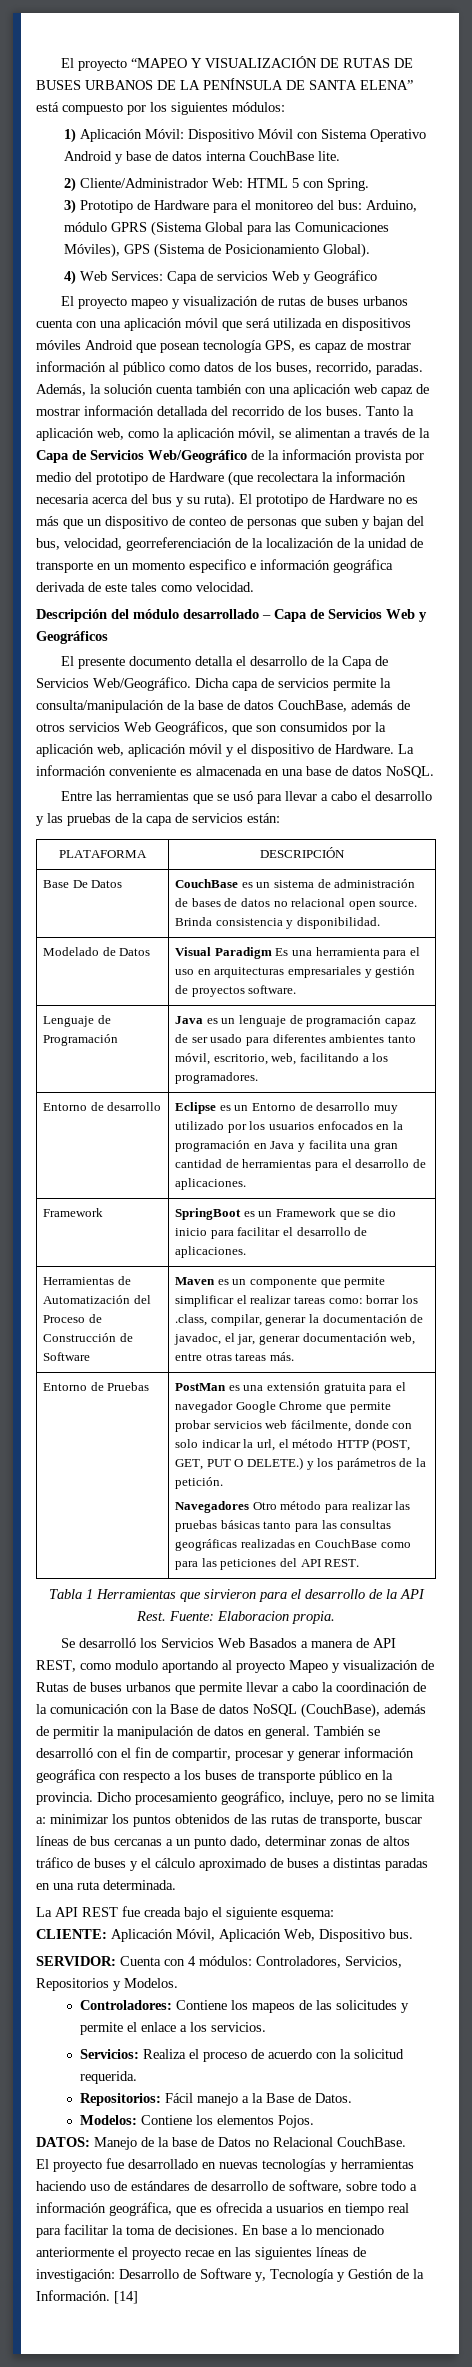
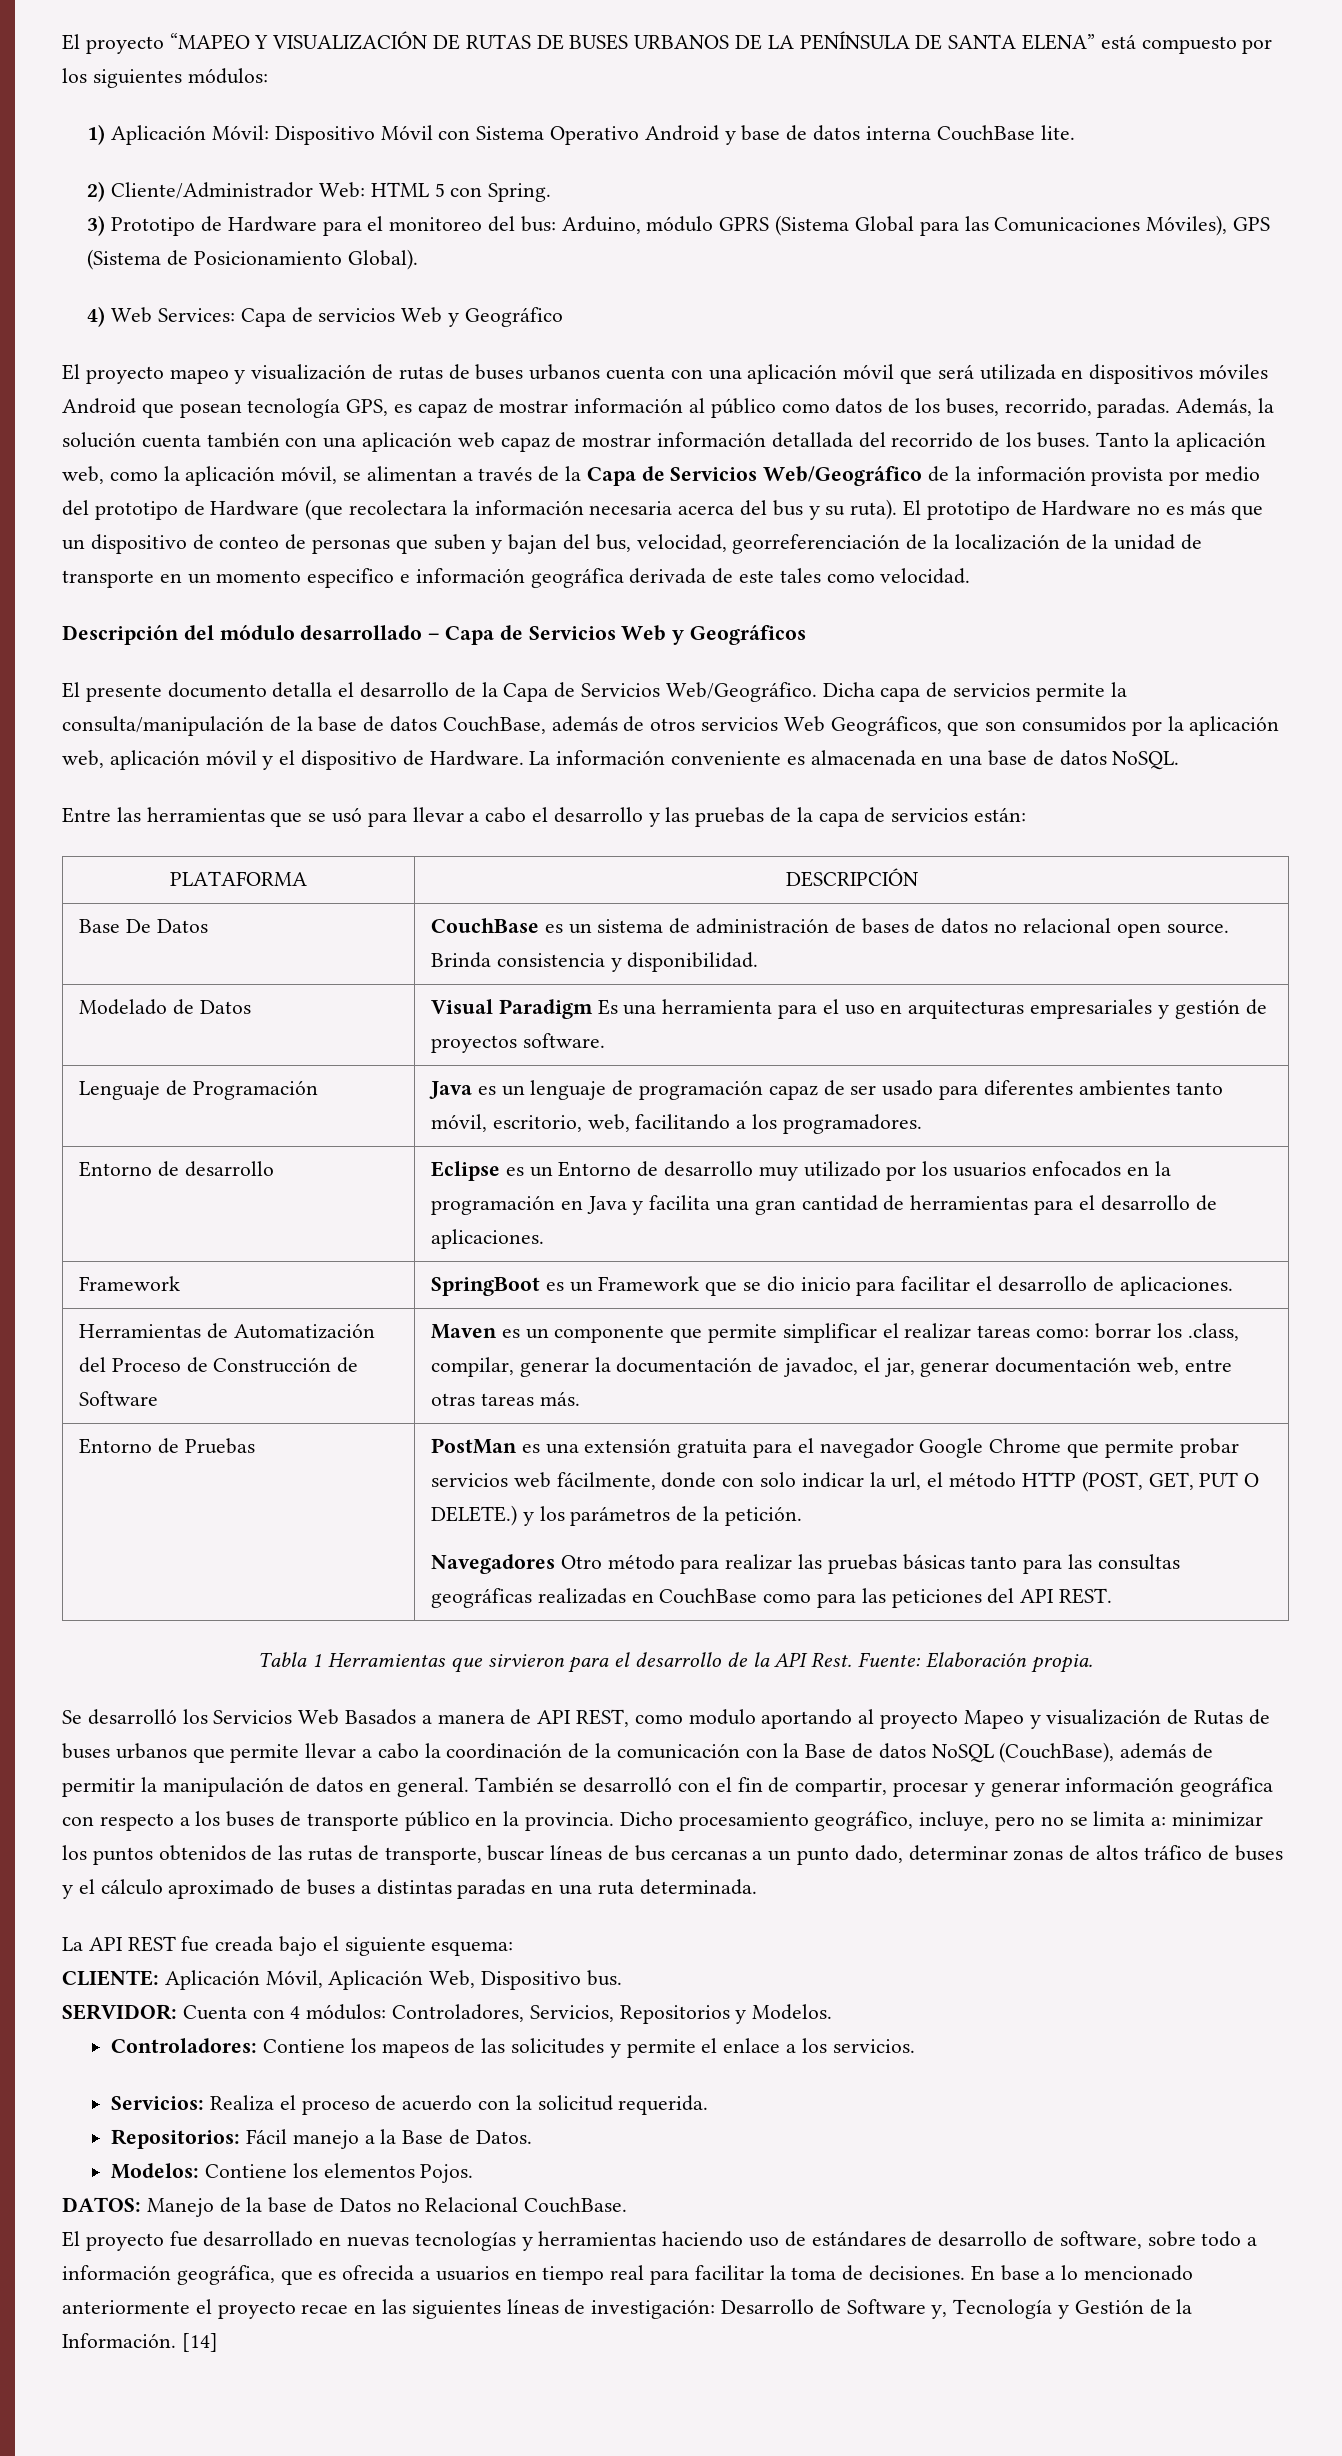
[217,1611,289,1621] Elaboracion -> [925,1652,1027,1668] Elaboración

